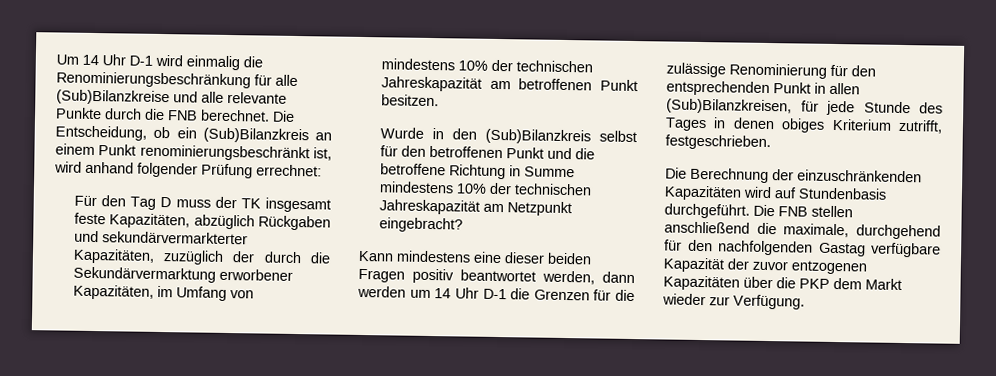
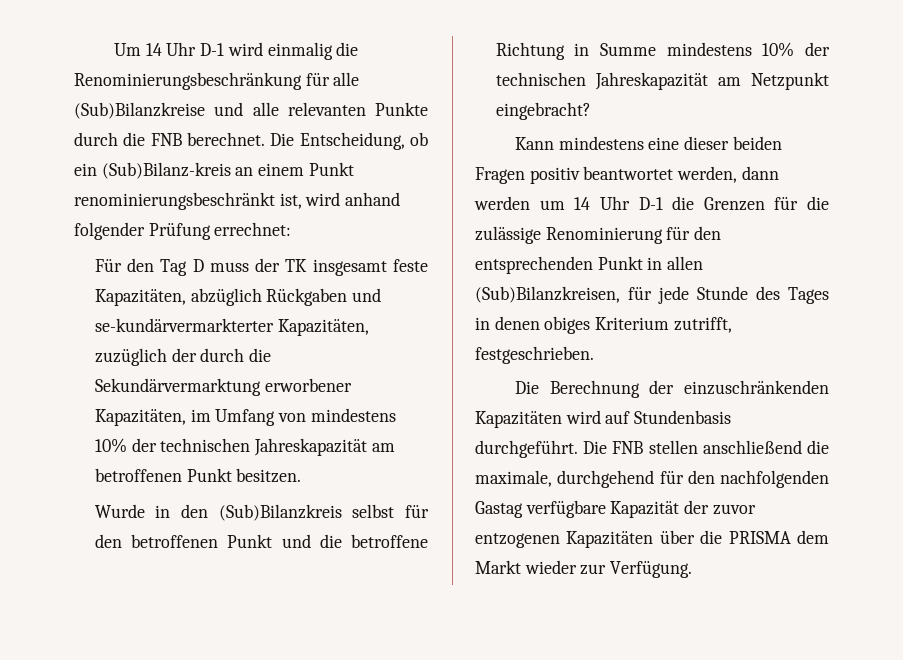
[227,91,287,104] relevante -> [287,102,366,116] relevanten
[202,127,309,144] (Sub)Bilanzkreis -> [101,162,231,179] (Sub)Bilanz-kreis
[101,231,248,245] sekundärvermarkterter -> [94,318,274,332] se-kundärvermarkterter
[799,278,830,289] PKP -> [728,531,791,544] PRISMA

